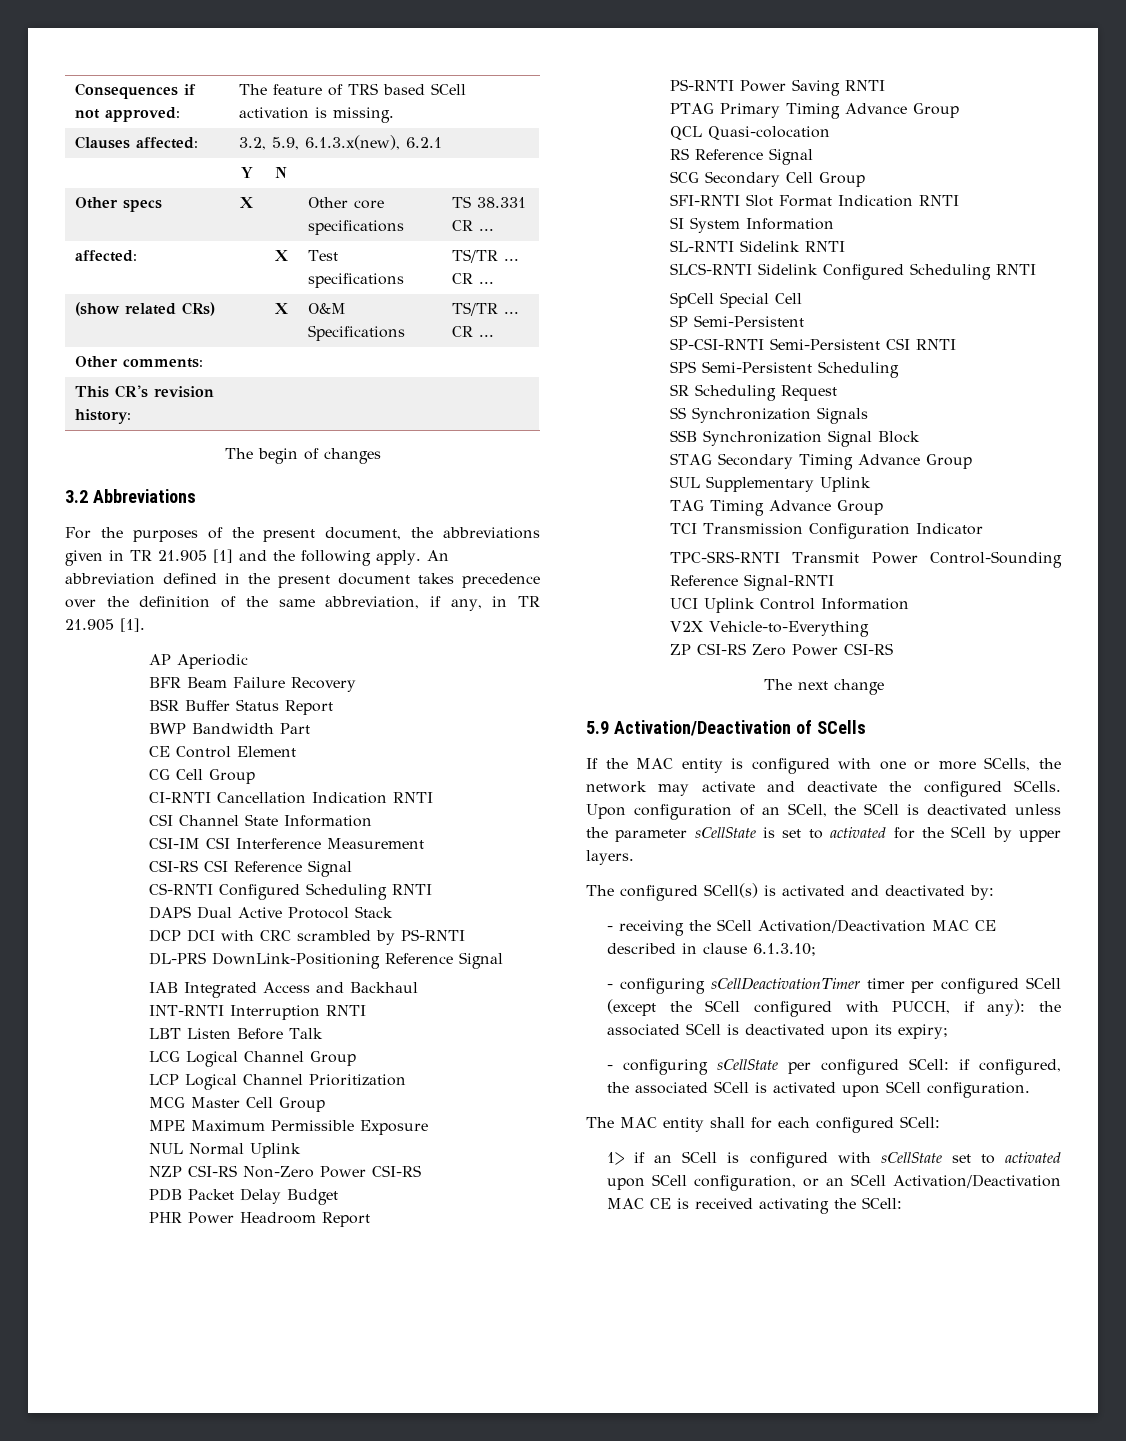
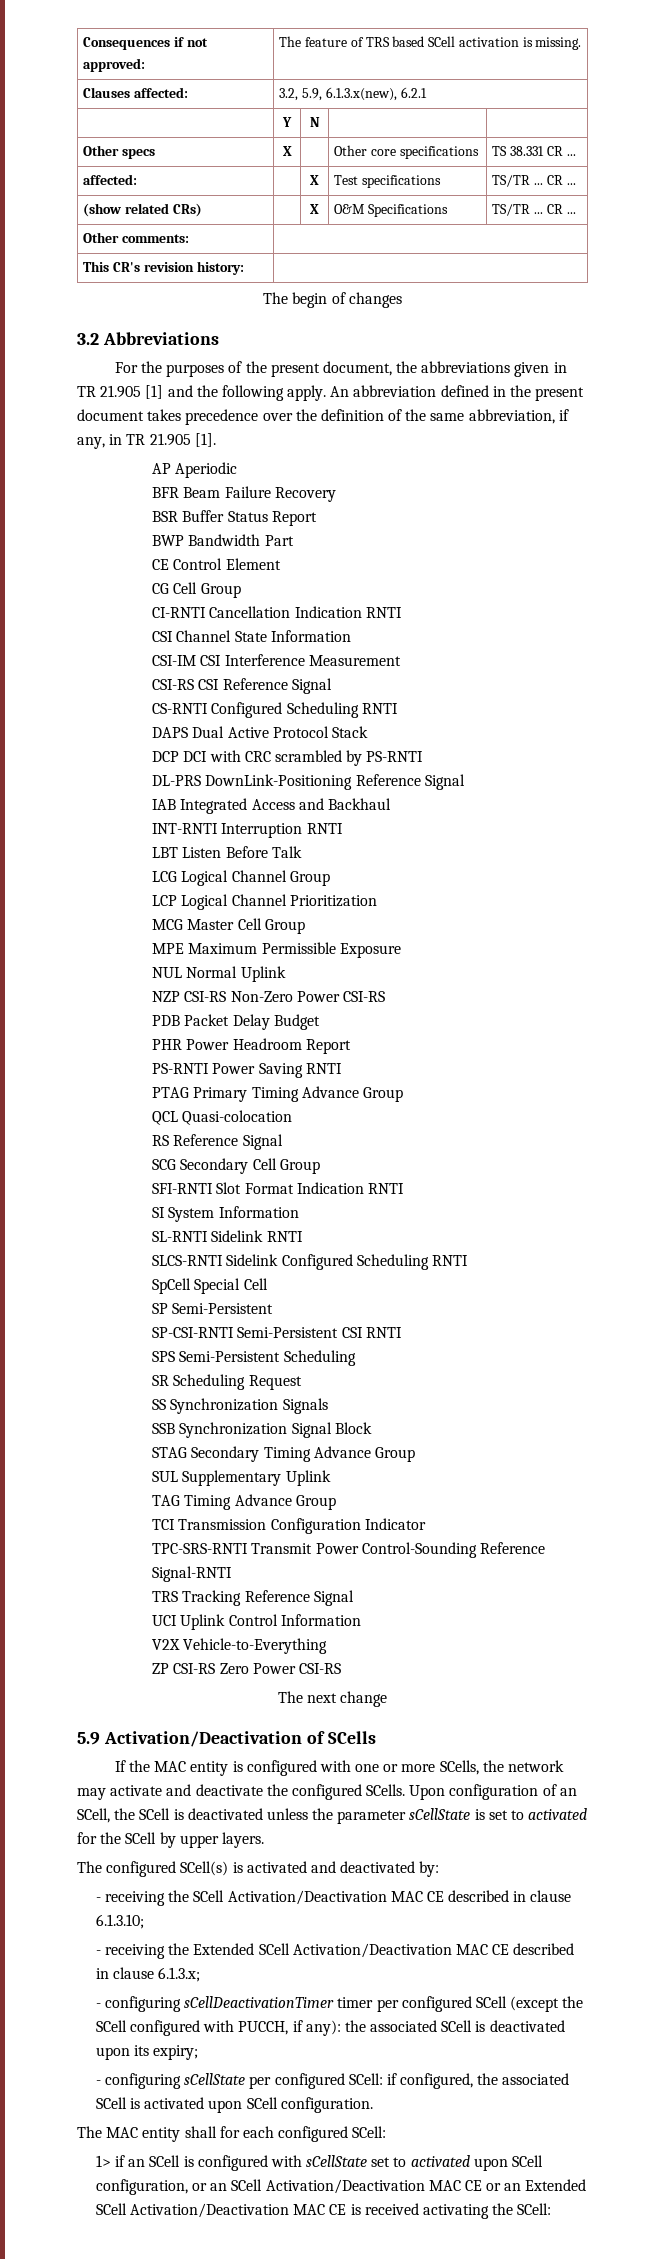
(835, 582) none -> [152,1590,354,1606] // TRS Tracking Reference Signal
(817, 949) none -> [95,1943,575,1959] [95,1967,201,1982] // - receiving the Extended SCell Activation/Deactivation MAC CE described in clause 6.1.3.x;
(672, 1203) none -> [486,2179,587,2191] [95,2203,347,2218] or an Extended SCell Activation/Deactivation MAC CE

